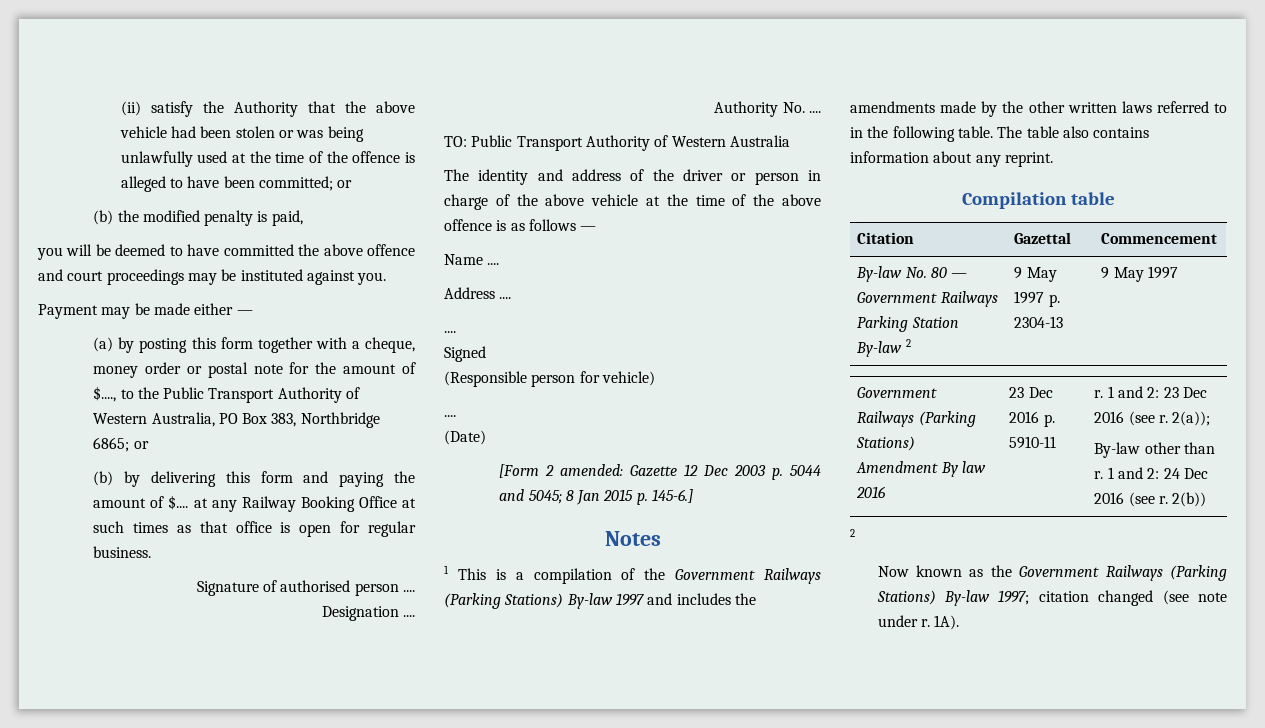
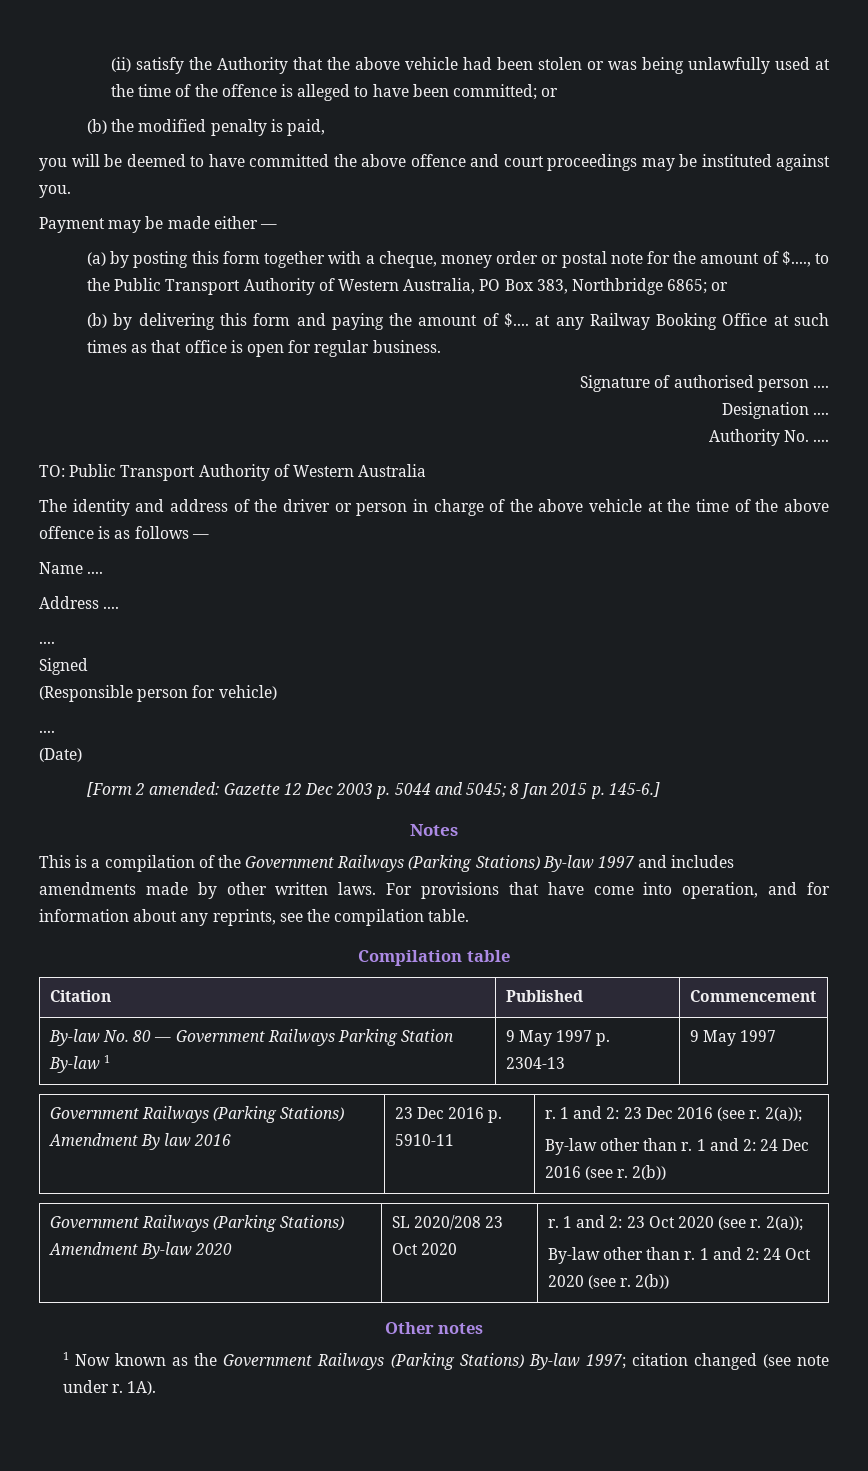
[444,565,449,574] 1 -> (458, 830) none
[734,593,756,605] the -> (735, 861) none
[1002,101,1024,113] the -> (217, 890) none
[1121,101,1227,113] [850,126,1150,142] [850,151,1053,167] laws referred to in the following table. The table also contains information about any reprint. -> [338,882,830,899] [39,909,470,926] laws. For provisions that have come into operation, and for information about any reprints, see the compilation table.
[1014,232,1072,244] Gazettal -> [505,990,583,1002] Published
[905,339,911,347] 2 -> [104,1055,111,1063] 1
[850,529,855,537] // 2 // -> [49,1215,345,1232] [48,1242,233,1259] [391,1215,504,1230] [391,1243,458,1255] [547,1215,803,1231] [547,1247,812,1264] [547,1274,670,1289] [384,1322,484,1334] [63,1352,70,1360] // Government Railways (Parking Stations) Amendment By-law 2020 | SL 2020/208 23 Oct 2020 | r. 1 and 2: 23 Oct 2020 (see r. 2(a)); // By-law other than r. 1 and 2: 24 Oct 2020 (see r. 2(b)) // Other notes // 1

